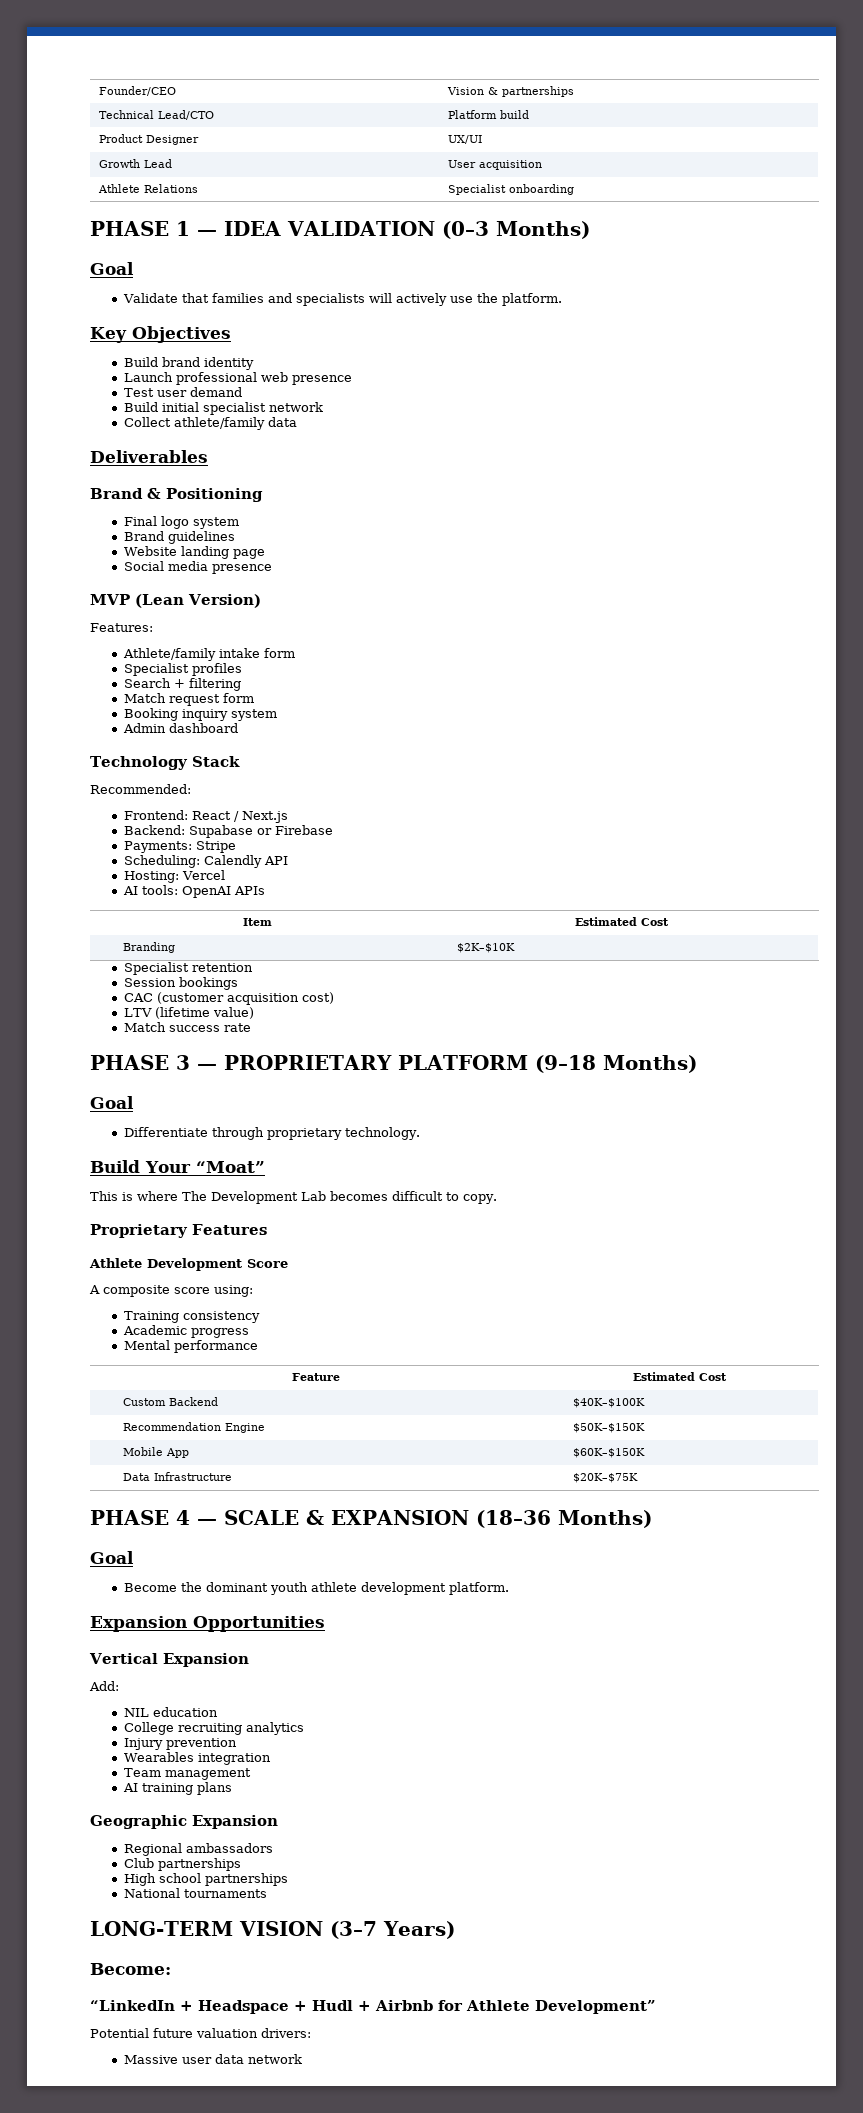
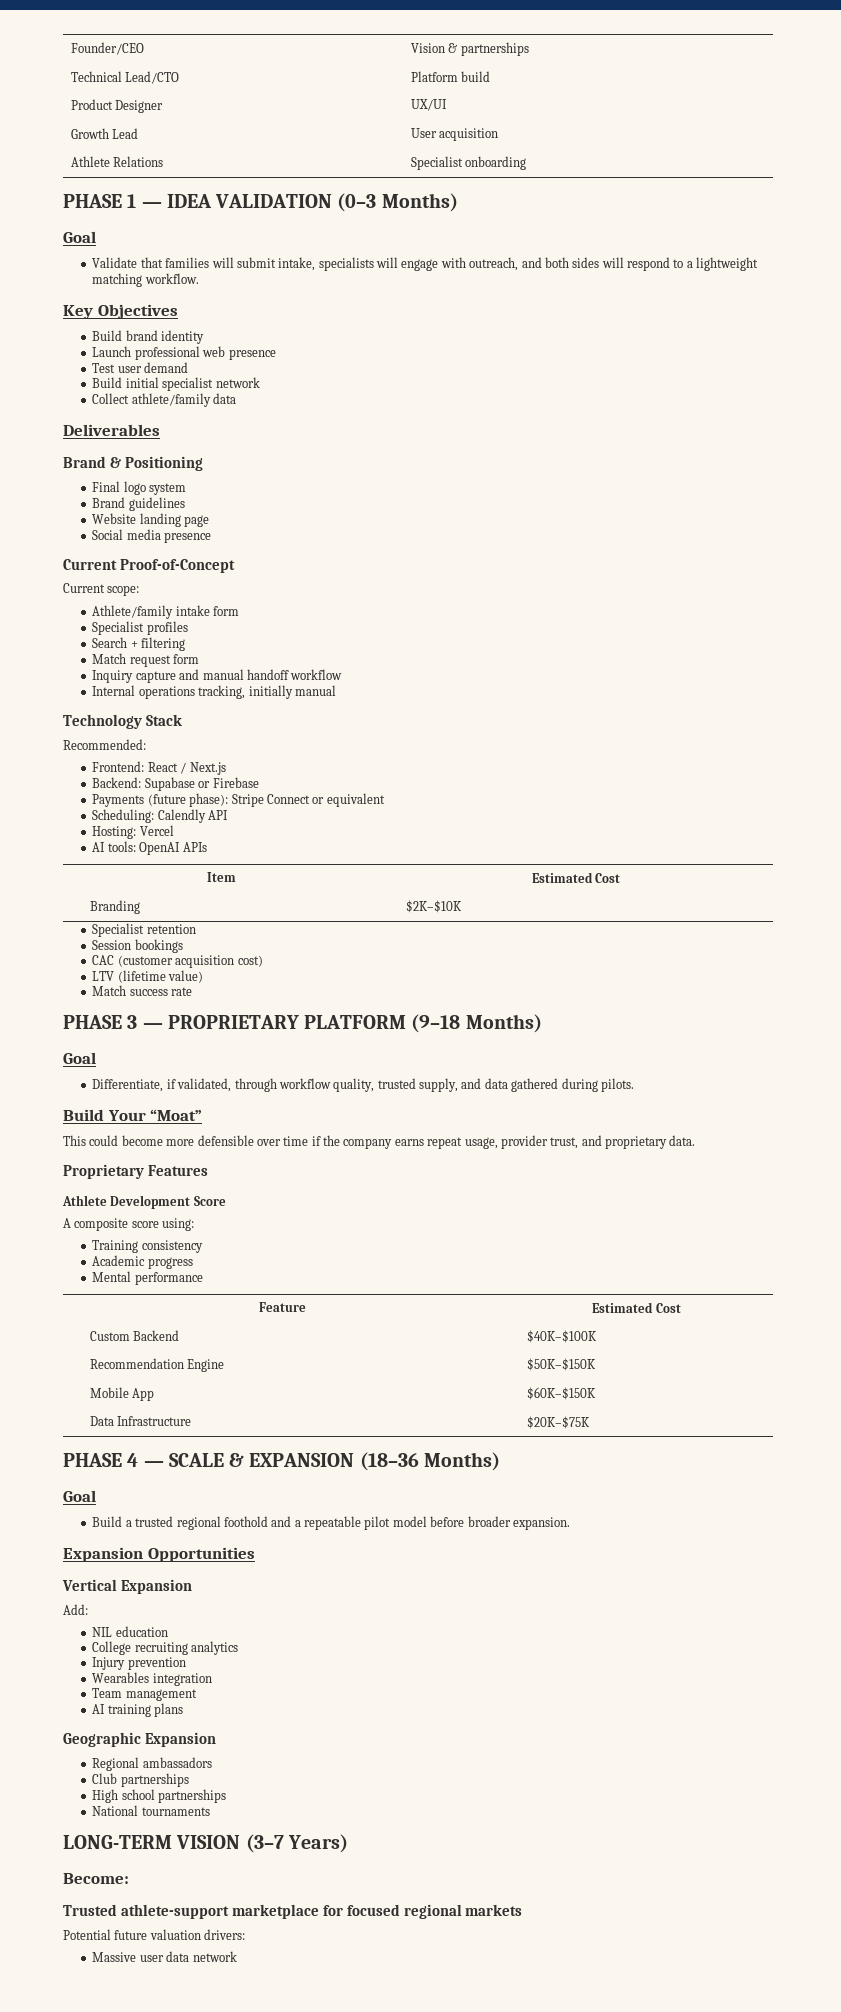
[267,293,562,306] and specialists will actively use the platform. -> [211,257,759,271] [92,273,199,287] will submit intake, specialists will engage with outreach, and both sides will respond to a lightweight matching workflow.
[90,594,261,608] [90,623,153,632] MVP (Lean Version) // Features: -> [63,559,235,573] [63,583,140,596] Current Proof-of-Concept // Current scope:
[123,708,277,721] [122,723,238,733] Booking inquiry system // Admin dashboard -> [92,669,343,683] [92,685,336,699] Inquiry capture and manual handoff workflow // Internal operations tracking, initially manual
[123,841,236,853] Payments: Stripe -> [92,793,385,807] Payments (future phase): Stripe Connect or equivalent
[123,1127,420,1140] [90,1160,265,1173] [90,1191,497,1204] Differentiate through proprietary technology. // Build Your “Moat” // This is where The Development Lab becomes difficult to copy. -> [92,1078,634,1092] [63,1109,203,1121] [63,1135,696,1149] Differentiate, if validated, through workflow quality, trusted supply, and data gathered during pilots. // Build Your “Moat” // This could become more defensible over time if the company earns repeat usage, provider trust, and proprietary data.
[123,1582,509,1595] Become the dominant youth athlete development platform. -> [92,1516,570,1530] Build a trusted regional foothold and a repeatable pilot model before broader expansion.
[90,2000,656,2014] “LinkedIn + Headspace + Hudl + Airbnb for Athlete Development” -> [63,1904,523,1919] Trusted athlete-support marketplace for focused regional markets

